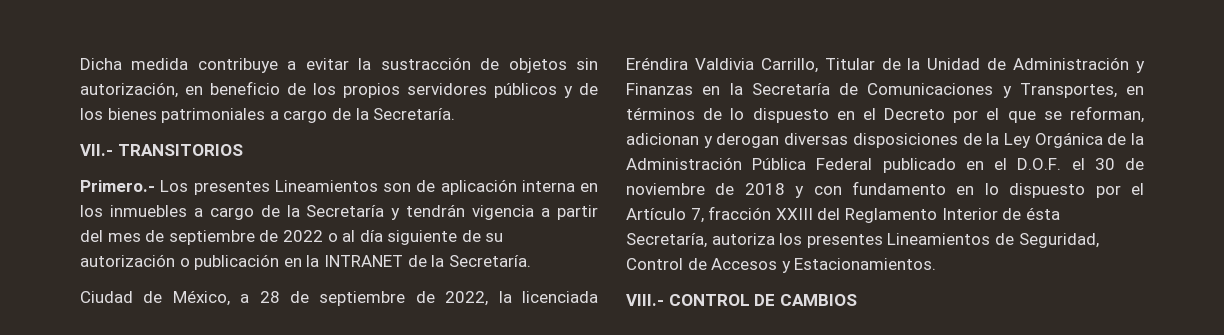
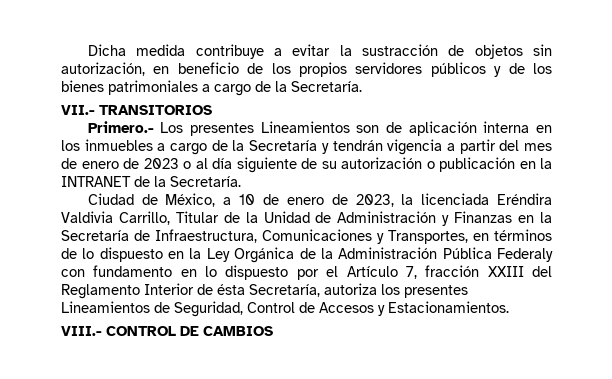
[168,230,323,245] septiembre de 2022 -> [81,158,179,169] enero de 2023
[259,291,489,306] 28 de septiembre de 2022, -> [239,194,394,207] 10 de enero de 2023,
(858, 89) none -> [155,229,257,243] Infraestructura,
[862,106,1144,123] [626,133,982,148] el Decreto por el que se reforman, adicionan y derogan diversas disposiciones de -> (185, 255) none
[816,158,1144,173] [626,183,805,198] Federal publicado en el D.O.F. el 30 de noviembre de 2018 y -> [497,248,553,262] Federaly

